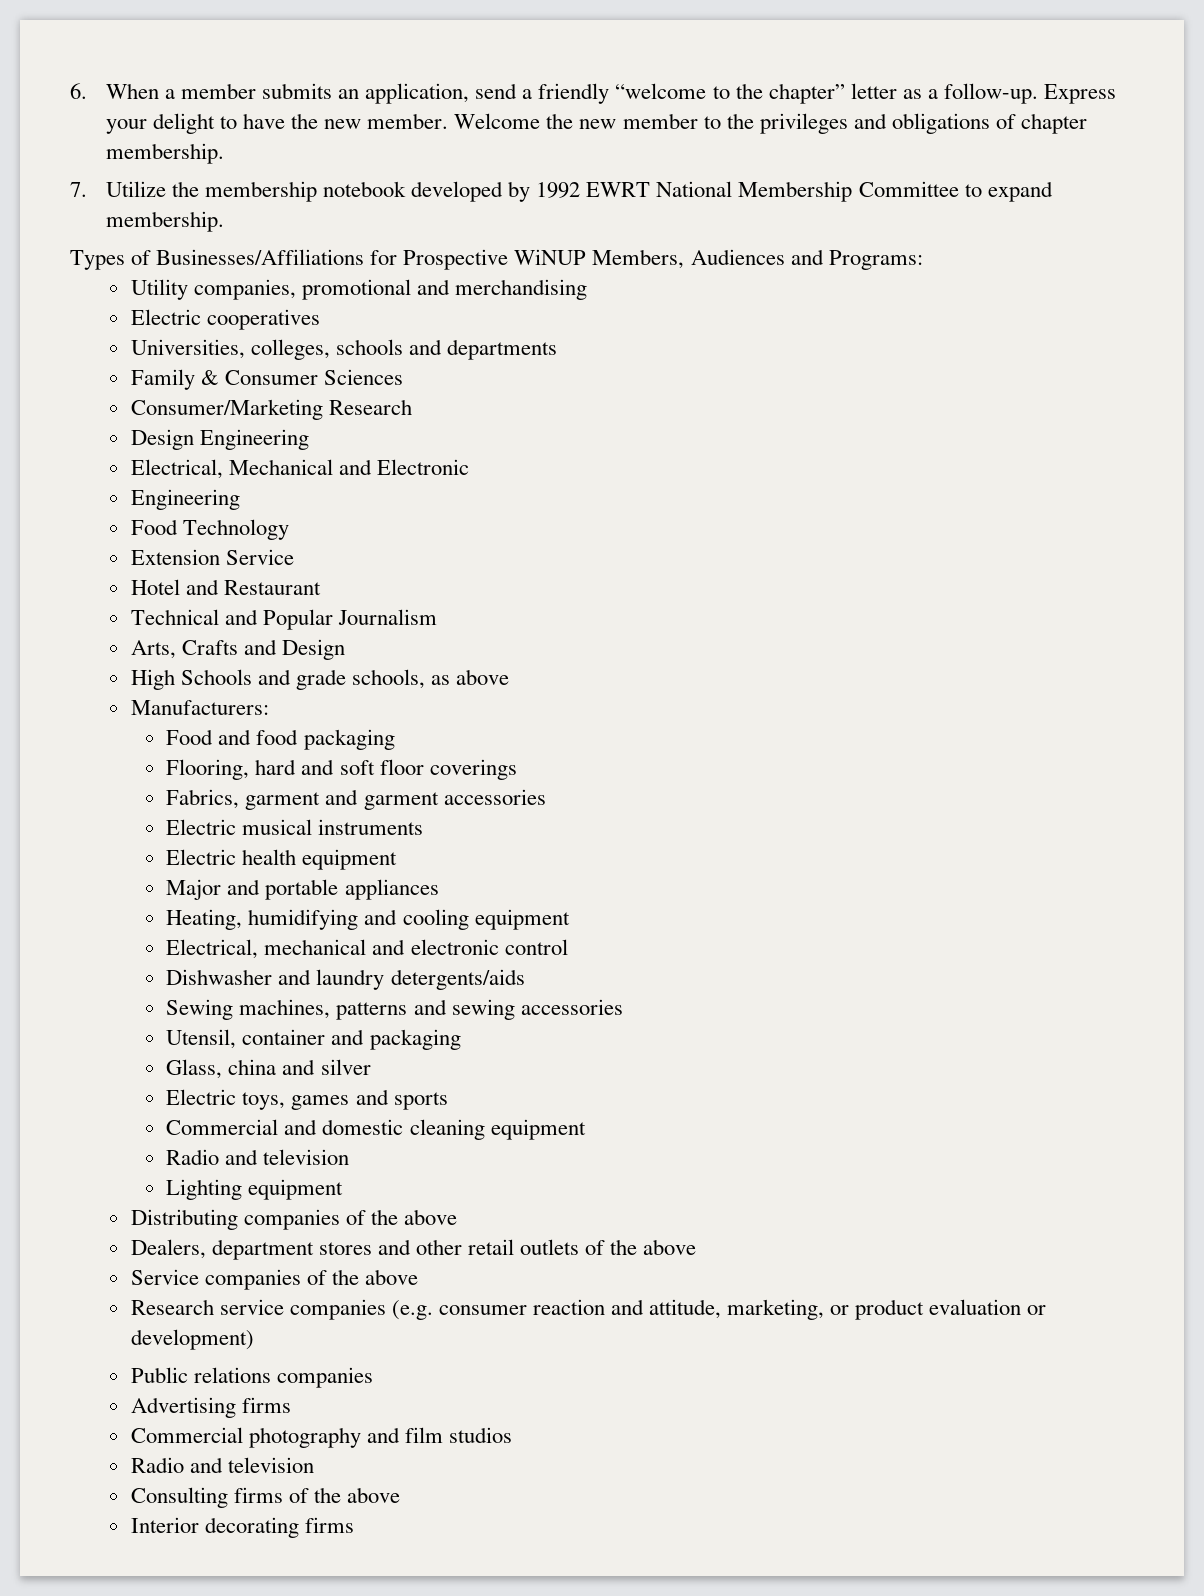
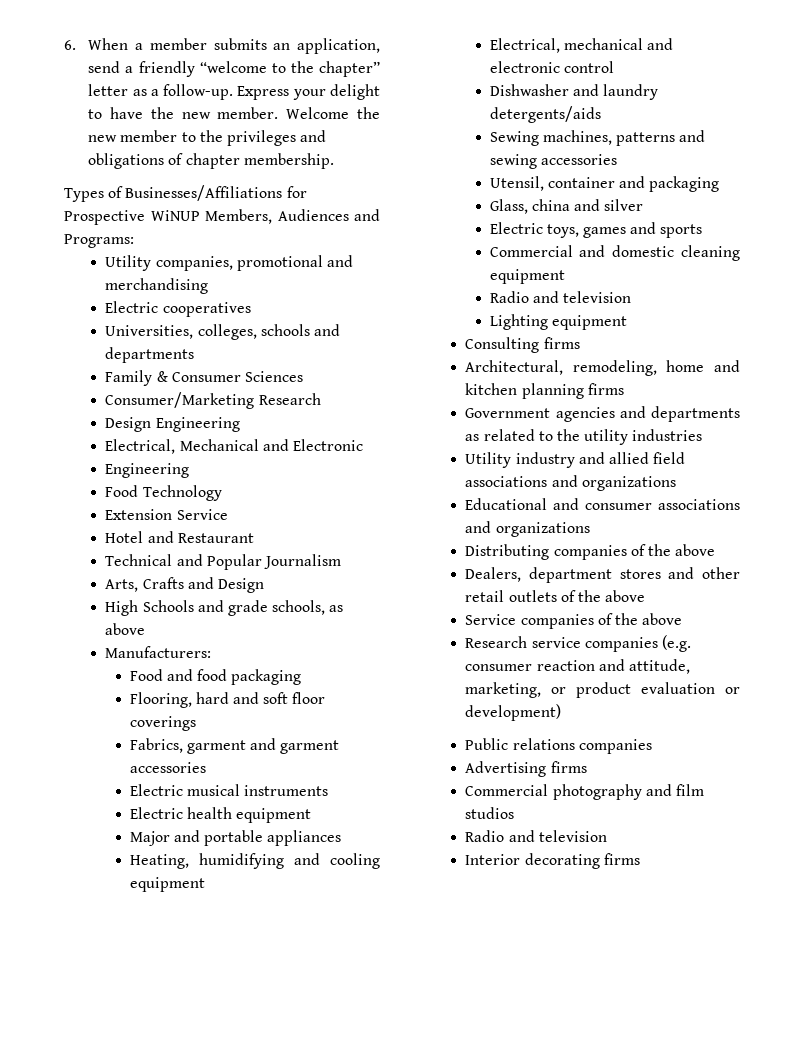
[70,181,1053,202] [105,211,224,232] // 7. Utilize the membership notebook developed by 1992 EWRT National Membership Committee to expand membership. -> (334, 161) none
(344, 1189) none -> [465,337,580,353] [465,360,740,376] [465,383,624,399] [465,406,740,422] [465,429,703,445] [465,452,686,468] [465,475,676,491] [465,498,740,510] [465,521,590,537] // Consulting firms // Architectural, remodeling, home and kitchen planning firms // Government agencies and departments as related to the utility industries // Utility industry and allied field associations and organizations // Educational and consumer associations and organizations
[130,1487,400,1508] // Consulting firms of the above -> (607, 836) none

